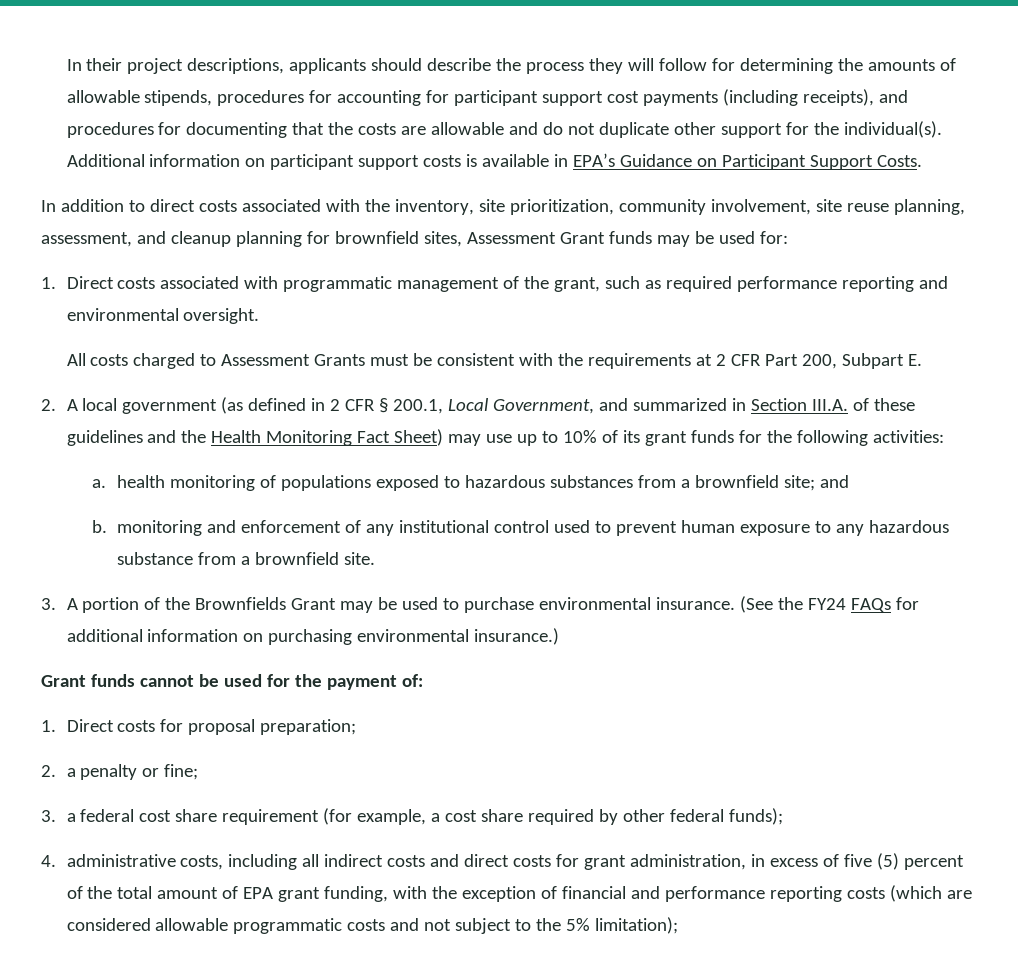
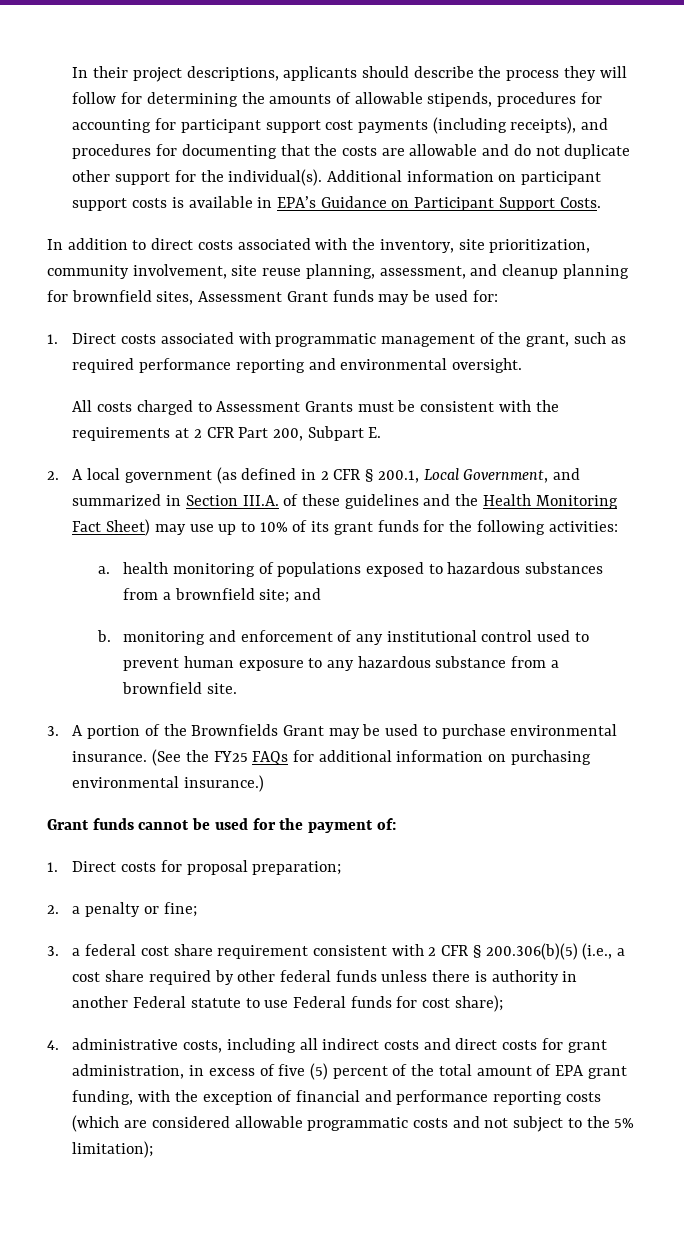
[808,598,847,610] FY24 -> [213,751,248,762] FY25
[323,808,427,825] (for example, -> [312,943,613,960] consistent with 2 CFR § 200.306(b)(5) (i.e.,
[729,808,784,825] funds); -> [335,970,578,985] [72,995,503,1012] funds unless there is authority in another Federal statute to use Federal funds for cost share);

